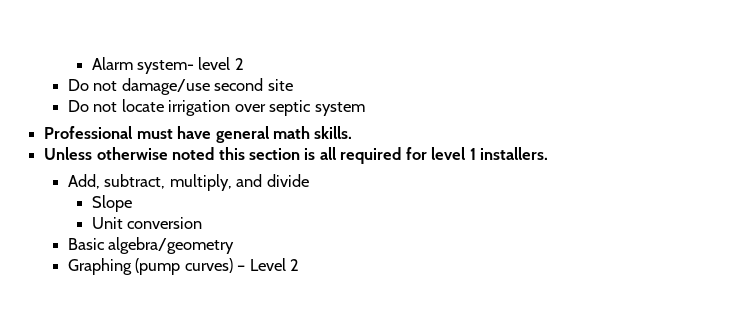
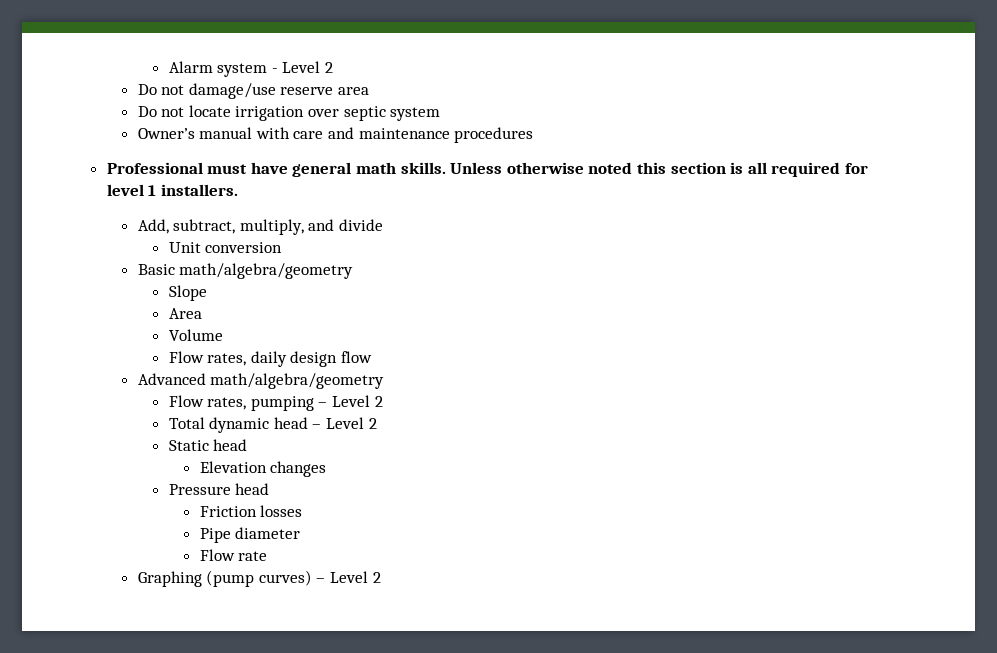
[136,57,231,74] system- level -> [217,61,321,77] system - Level
[214,78,293,91] second site -> [280,87,369,95] reserve area
(365, 109) none -> [137,127,534,143] // Owner’s manual with care and maintenance procedures
(353, 132) // -> (446, 168) none
[91,195,132,212] // Slope -> (383, 225) none
[108,237,235,254] algebra/geometry -> [179,263,354,279] [168,285,207,301] [168,308,202,319] [168,329,223,341] [168,351,372,367] [137,373,385,389] [168,395,383,411] [168,417,377,433] [168,439,248,451] [199,461,327,477] [168,483,270,495] [199,505,303,517] [199,527,301,543] [199,549,268,561] math/algebra/geometry // Slope // Area // Volume // Flow rates, daily design flow // Advanced math/algebra/geometry // Flow rates, pumping – Level 2 // Total dynamic head – Level 2 // Static head // Elevation changes // Pressure head // Friction losses // Pipe diameter // Flow rate

